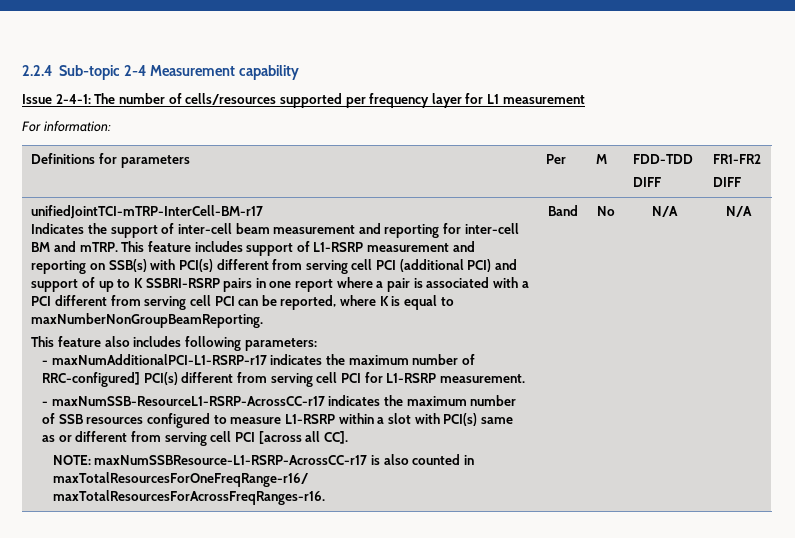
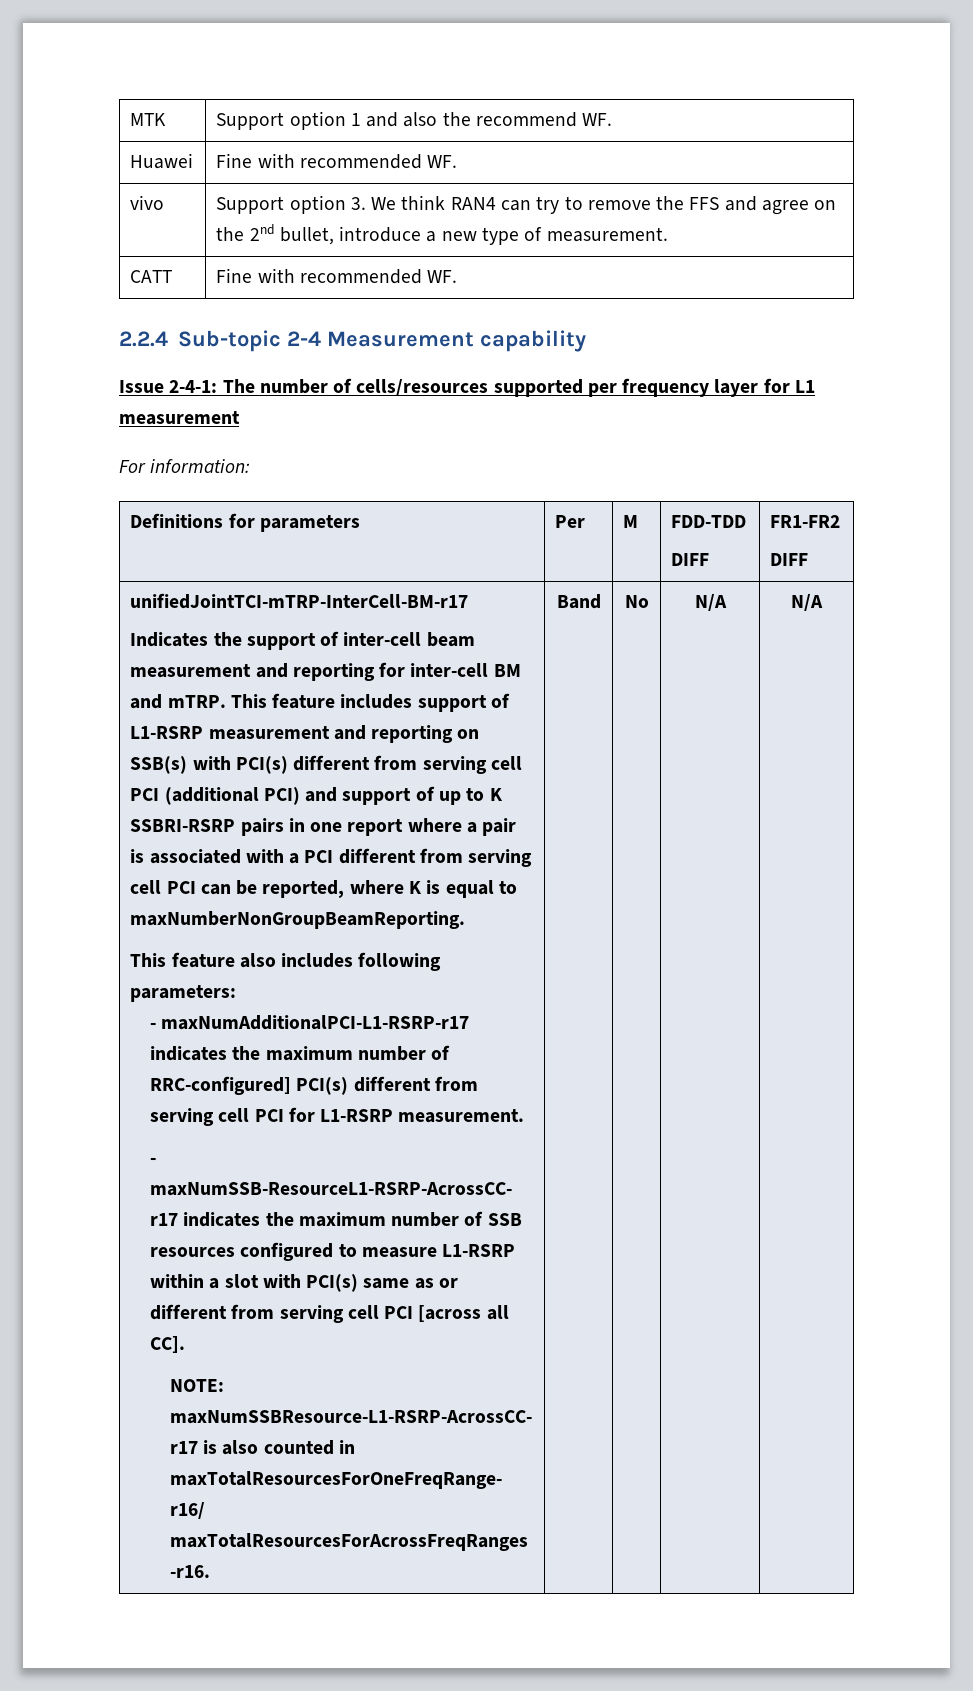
(22, 70) none -> [130,113,167,126] [216,111,613,130] [130,153,194,169] [216,153,458,169] [130,195,165,210] [216,195,837,215] [216,224,668,245] [130,270,173,283] [216,268,458,284] MTK | Support option 1 and also the recommend WF. // Huawei | Fine with recommended WF. // vivo | Support option 3. We think RAN4 can try to remove the FFS and agree on the 2nd bullet, introduce a new type of measurement. // CATT | Fine with recommended WF. //

